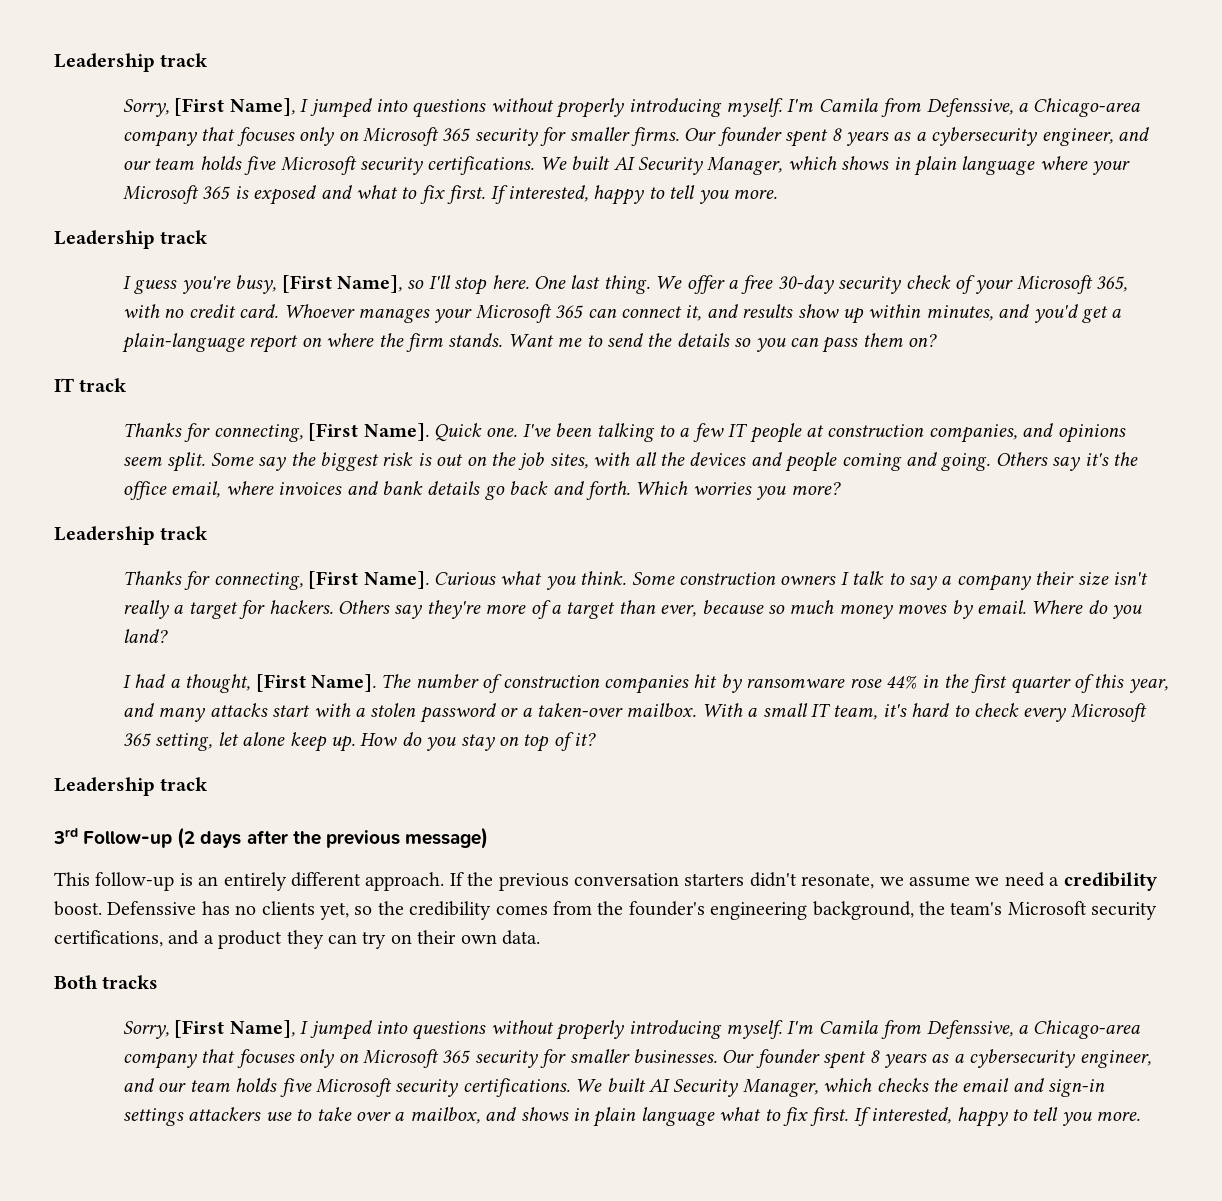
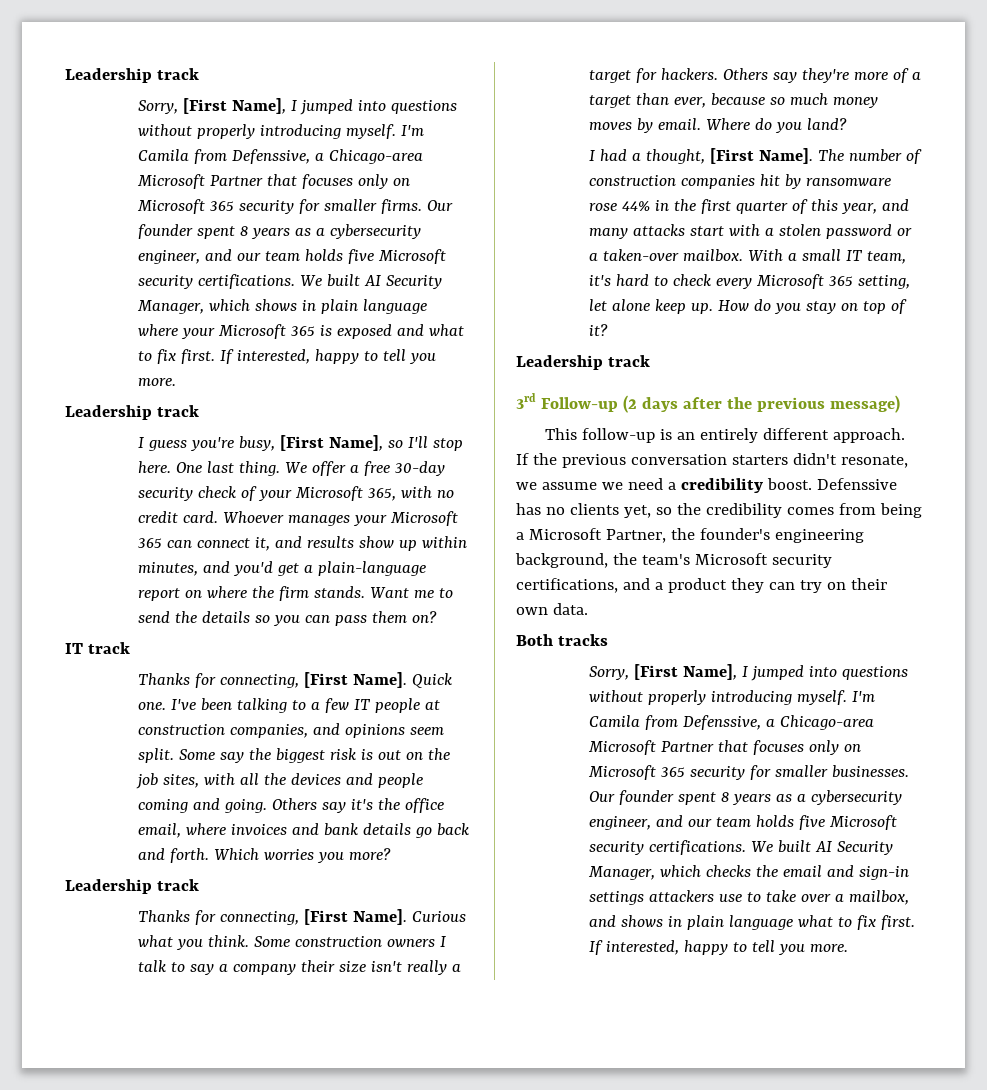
[122,130,197,147] company -> [136,174,263,189] Microsoft Partner
(592, 908) none -> [879,503,922,518] [516,528,666,543] being a Microsoft Partner,
[122,1052,197,1069] company -> [587,740,714,755] Microsoft Partner

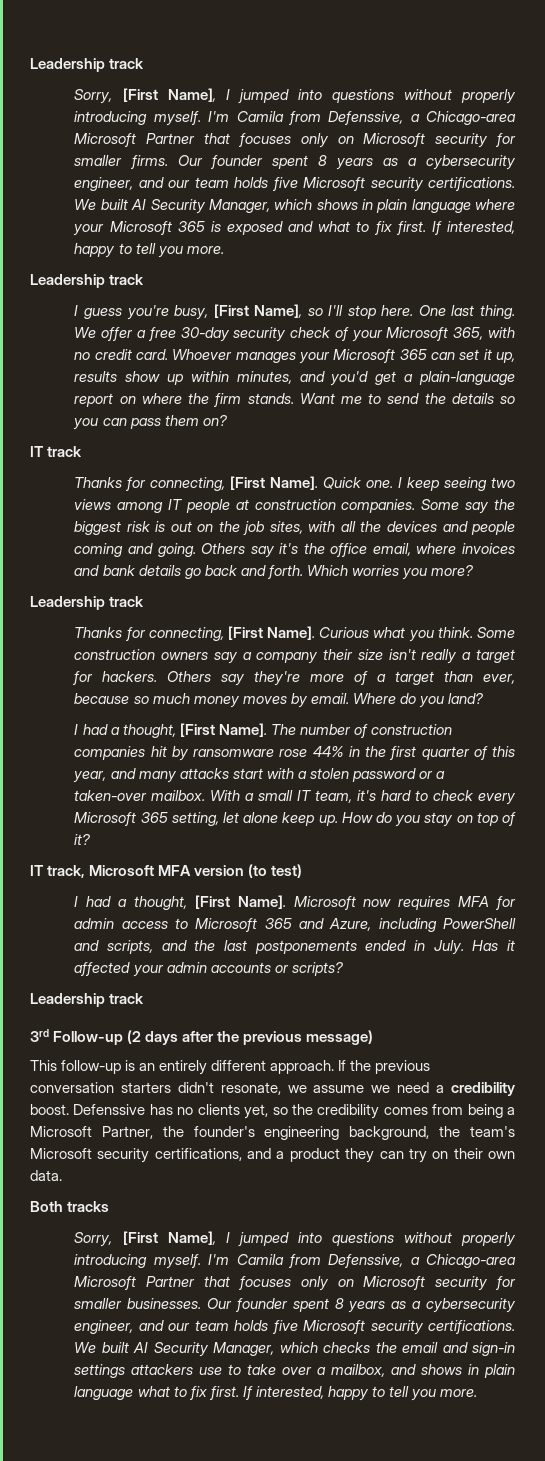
[209,201,234,211] 365 -> (426, 140) none
[196,536,302,551] connect it, and -> [459,349,515,363] set it up,
[170,698,440,713] [137,723,444,738] [137,748,174,763] I've been talking to a few IT people at construction companies, and opinions seem split. -> [398,477,516,491] [74,499,416,513] I keep seeing two views among IT people at construction companies.
[439,936,446,947] [137,960,185,972] I talk to -> (209, 656) none
(608, 330) none -> [30,864,303,878] [74,895,516,910] [74,918,516,932] [74,940,515,955] [74,962,344,977] // IT track, Microsoft MFA version (to test) // I had a thought, [First Name]. Microsoft now requires MFA for admin access to Microsoft 365 and Azure, including PowerShell and scripts, and the last postponements ended in July. Has it affected your admin accounts or scripts?
[660,767,685,777] 365 -> (426, 1283) none

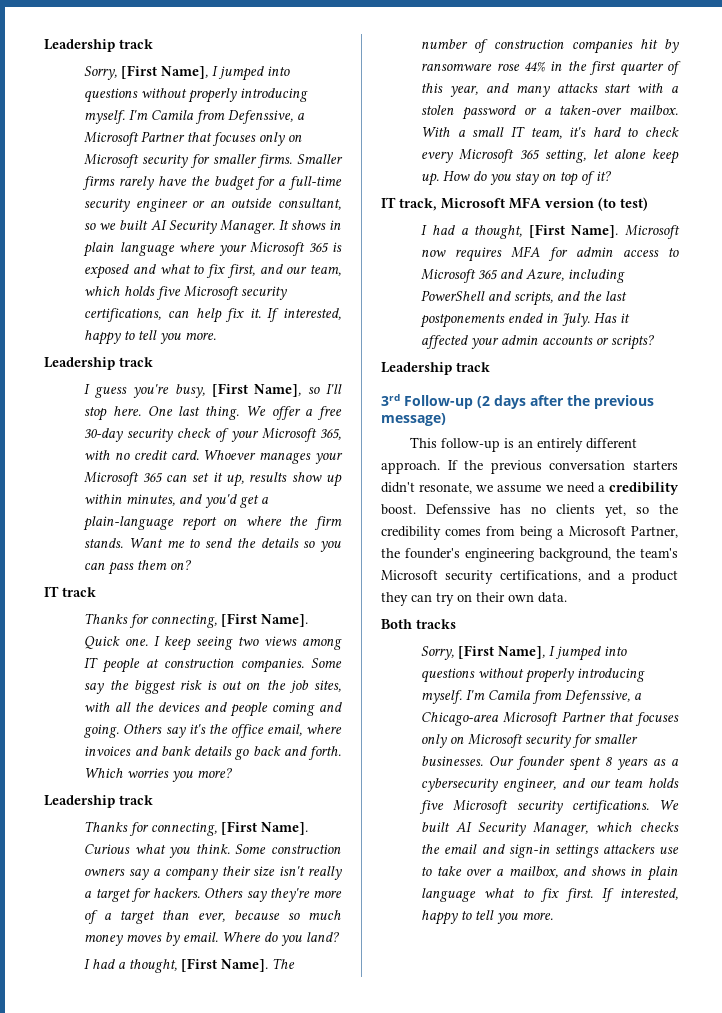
[426,111,516,125] Chicago-area -> (306, 116) none
[177,155,516,170] [74,177,515,192] [74,199,313,214] Our founder spent 8 years as a cybersecurity engineer, and our team holds five Microsoft security certifications. We built AI Security Manager, which -> [297,154,344,164] [82,176,343,190] [84,198,341,212] [84,220,289,234] Smaller firms rarely have the budget for a full-time security engineer or an outside consultant, so we built AI Security Manager. It
[395,221,426,235] first. -> [226,264,342,278] [84,286,288,300] [84,308,261,323] first, and our team, which holds five Microsoft security certifications, can help fix it.

